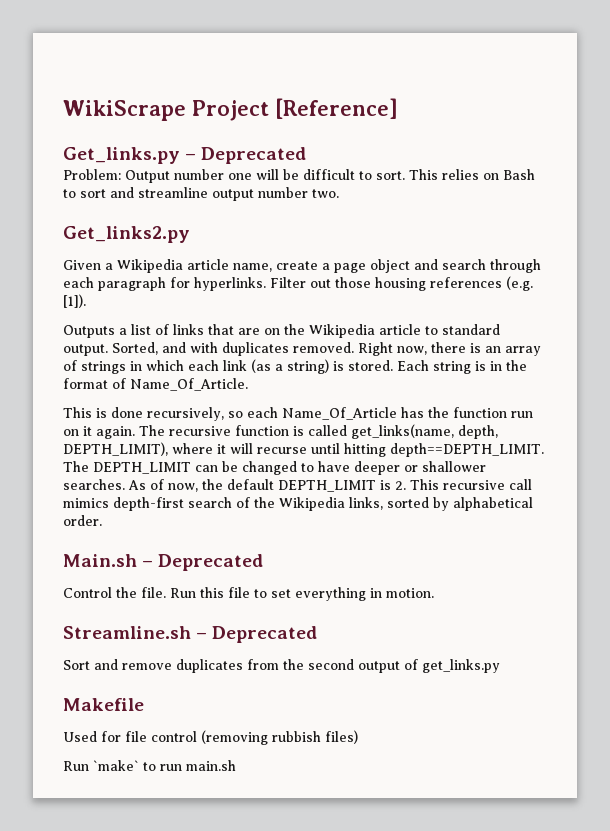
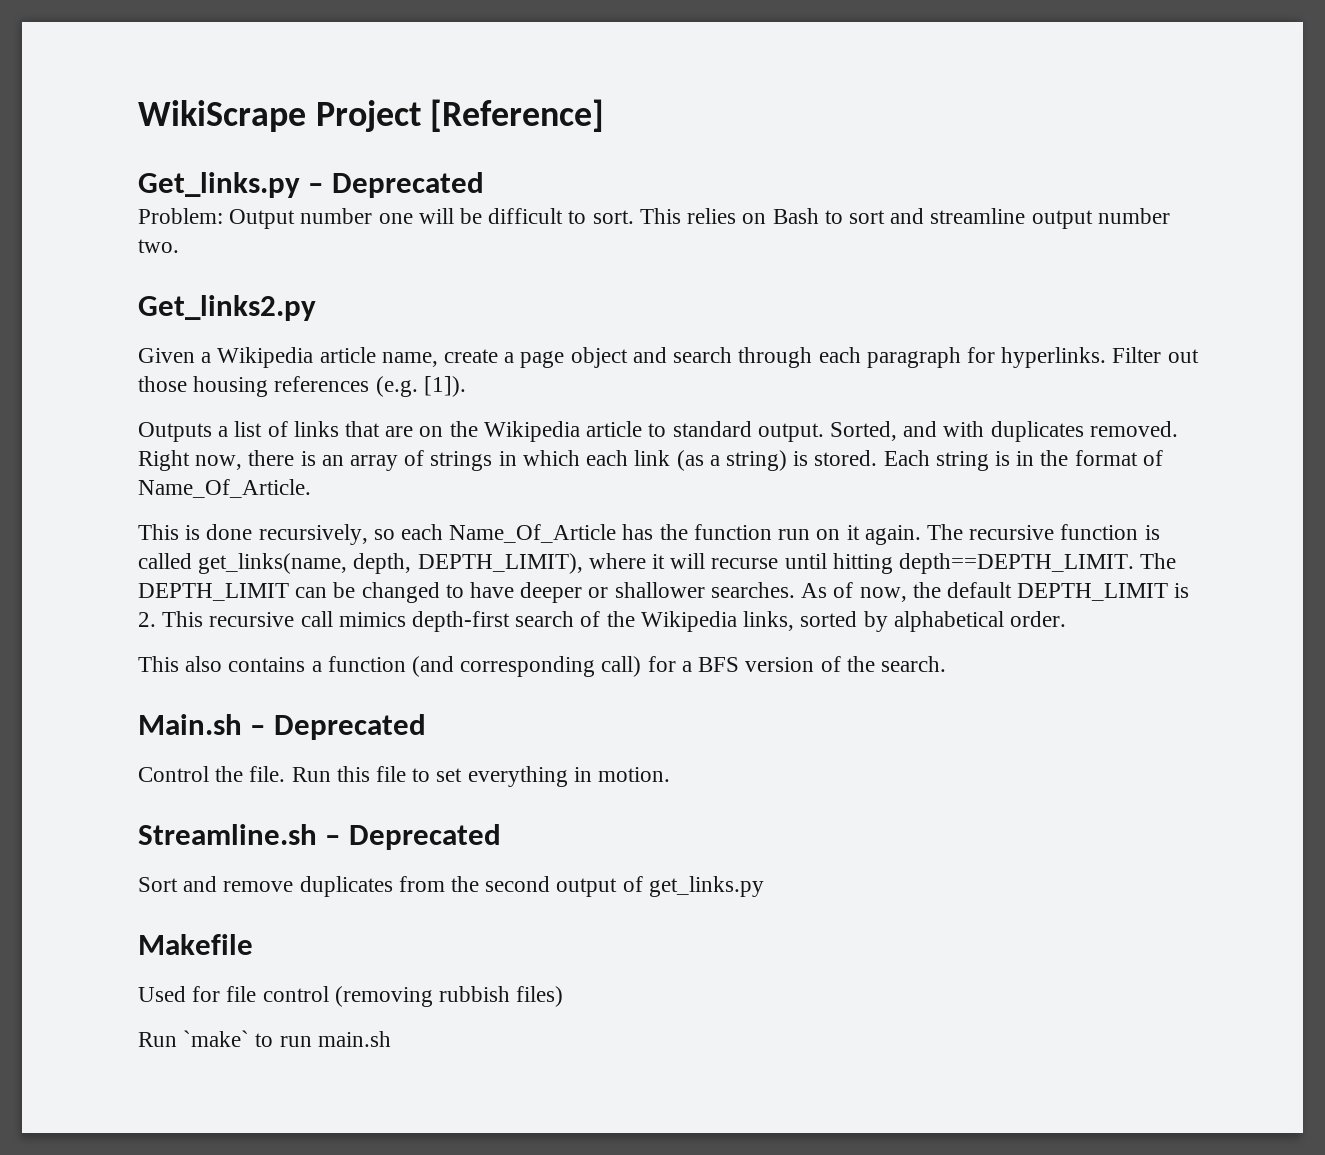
(102, 520) none -> [138,656,946,677] // This also contains a function (and corresponding call) for a BFS version of the search.

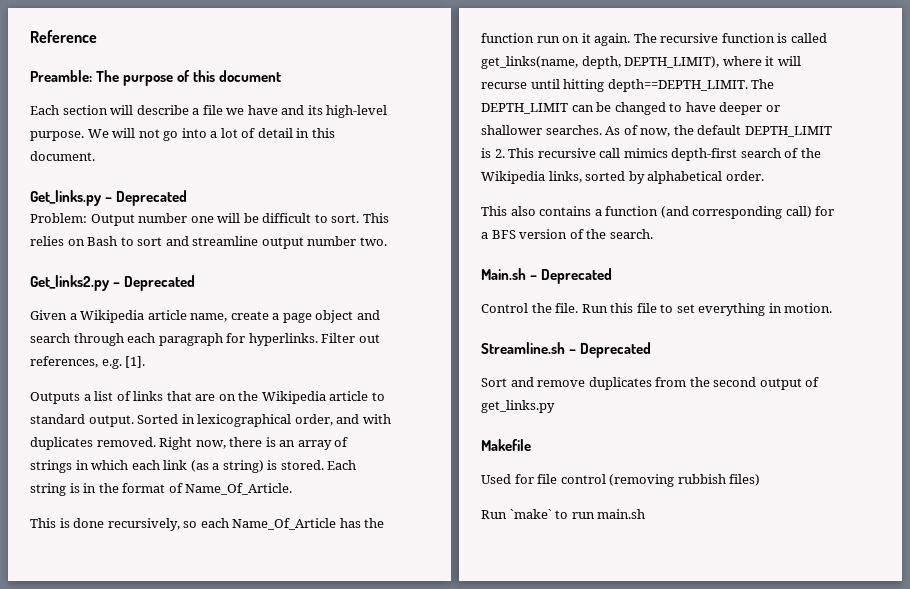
[138,99,605,132] WikiScrape Project [Reference] -> [30,30,97,43] [30,70,282,86] [30,105,388,118] [30,128,335,141] [30,151,95,161] Reference // Preamble: The purpose of this document // Each section will describe a file we have and its high-level purpose. We will not go into a lot of detail in this document.
(316, 308) none -> [113,275,196,291] – Deprecated
[138,376,466,397] those housing references (e.g. [1]). -> [30,356,146,369] references, e.g. [1].
[829,421,897,441] Sorted, -> [137,414,333,427] Sorted in lexicographical order,

